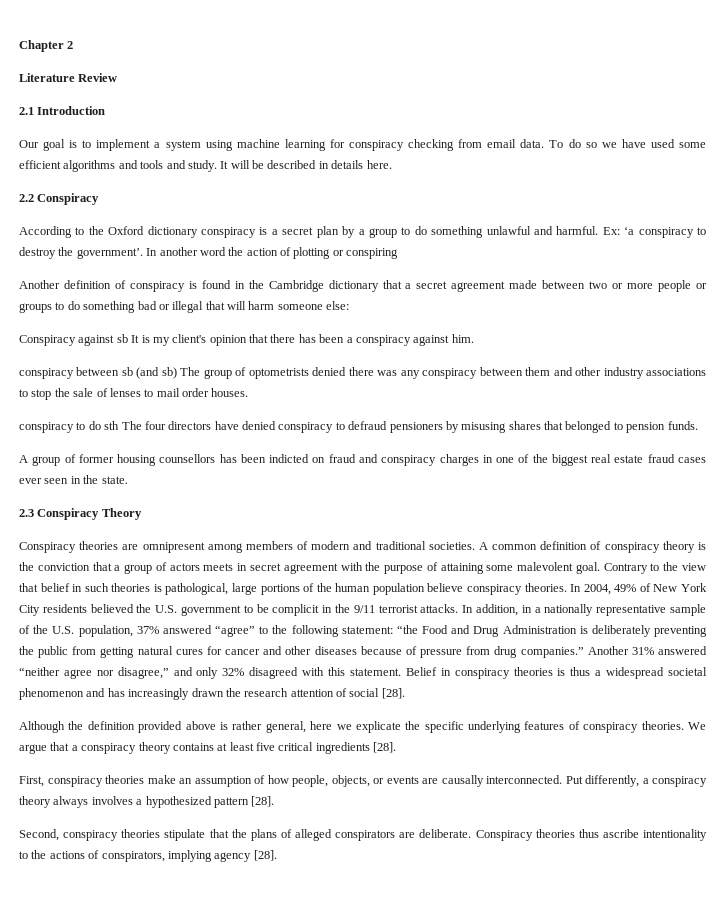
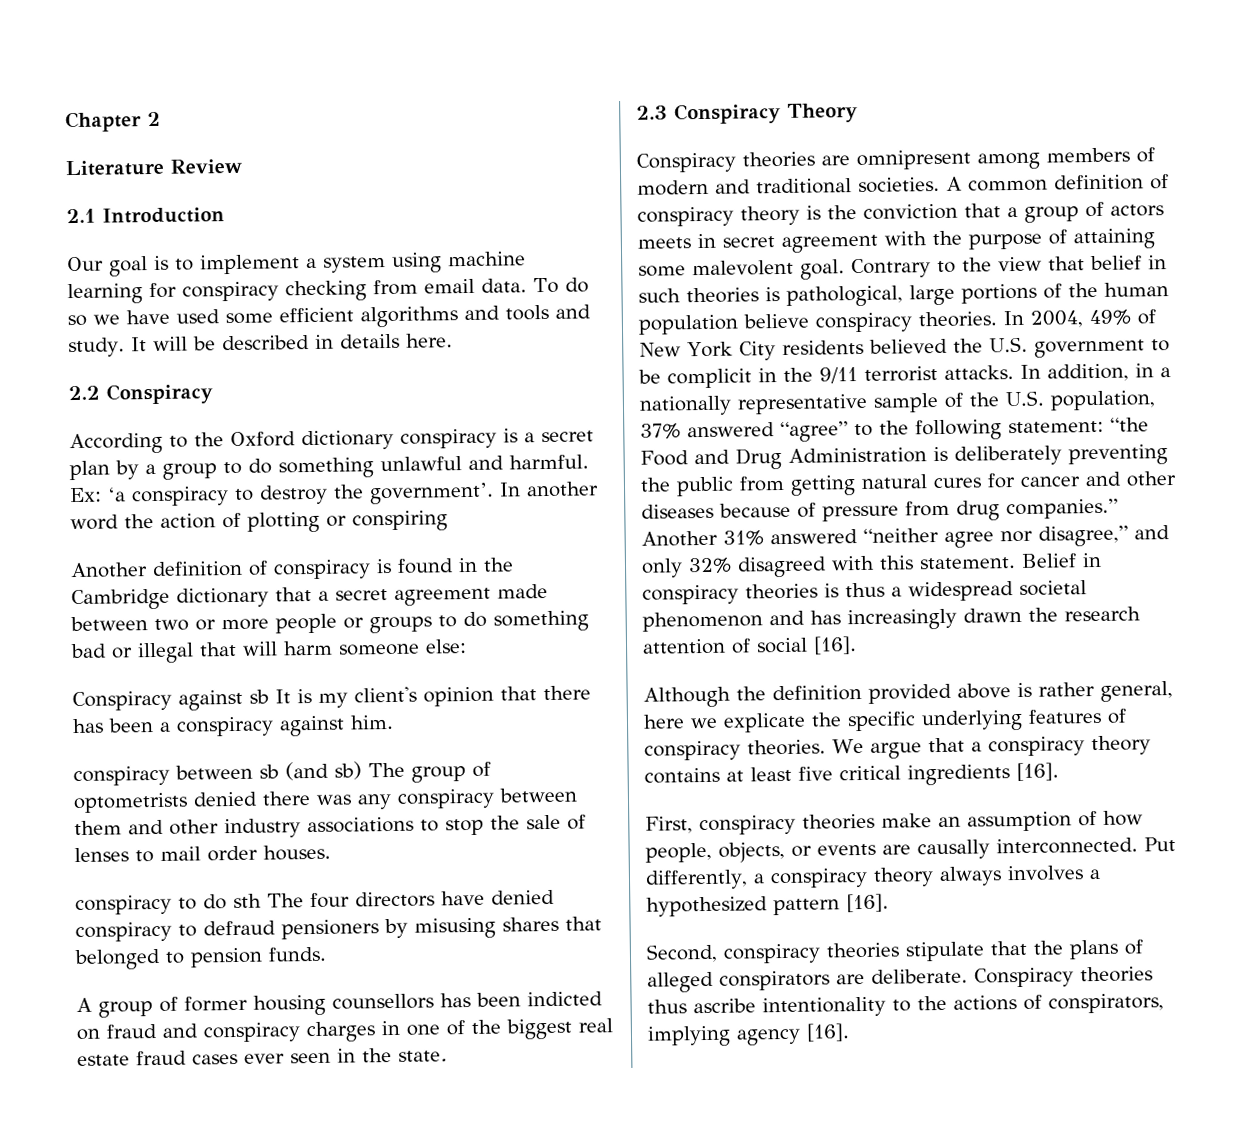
[381,688,405,699] [28]. -> [813,636,857,655] [16].
[373,742,397,753] [28]. -> [1016,762,1059,782] [16].
[251,796,275,807] [28]. -> [846,893,889,913] [16].
[253,850,277,861] [28]. -> [806,1023,850,1042] [16].

